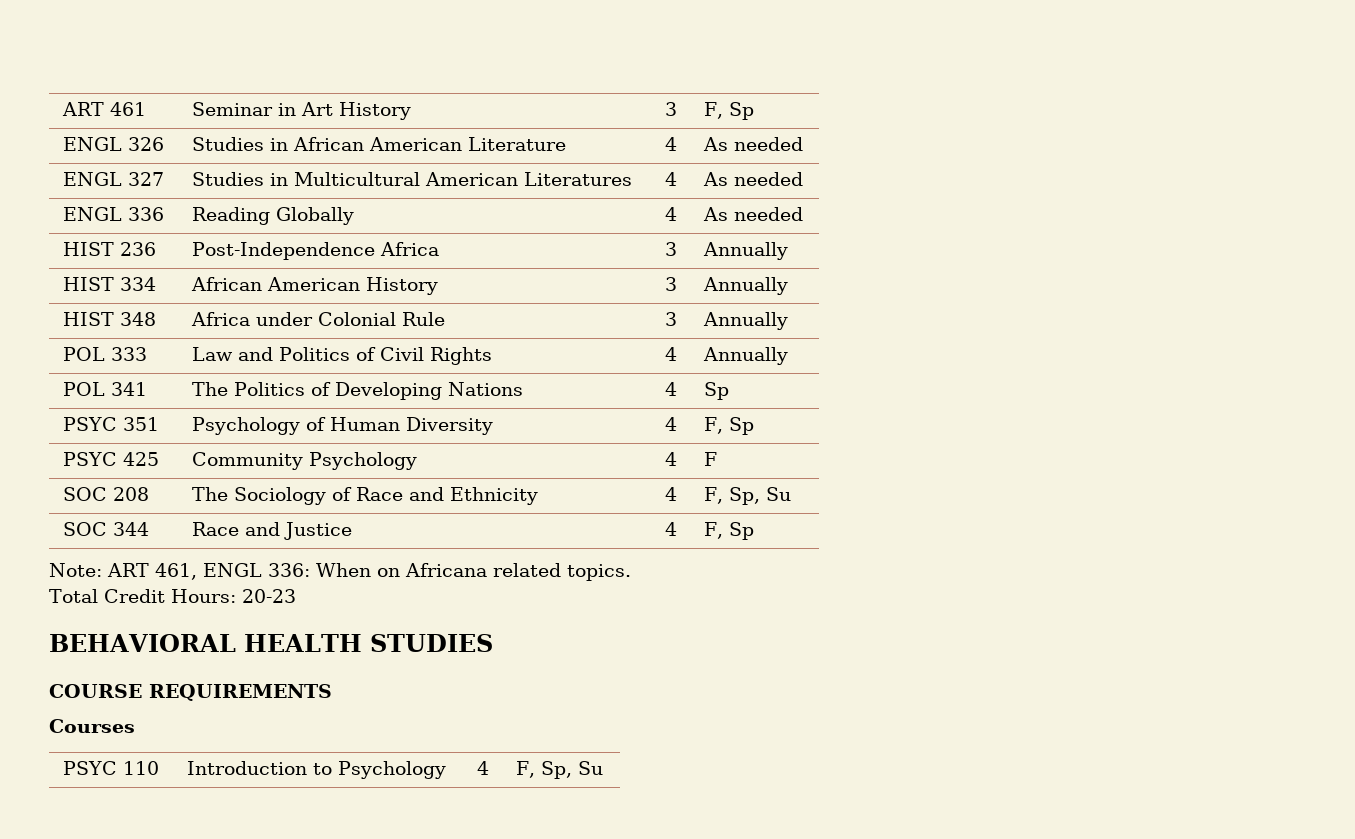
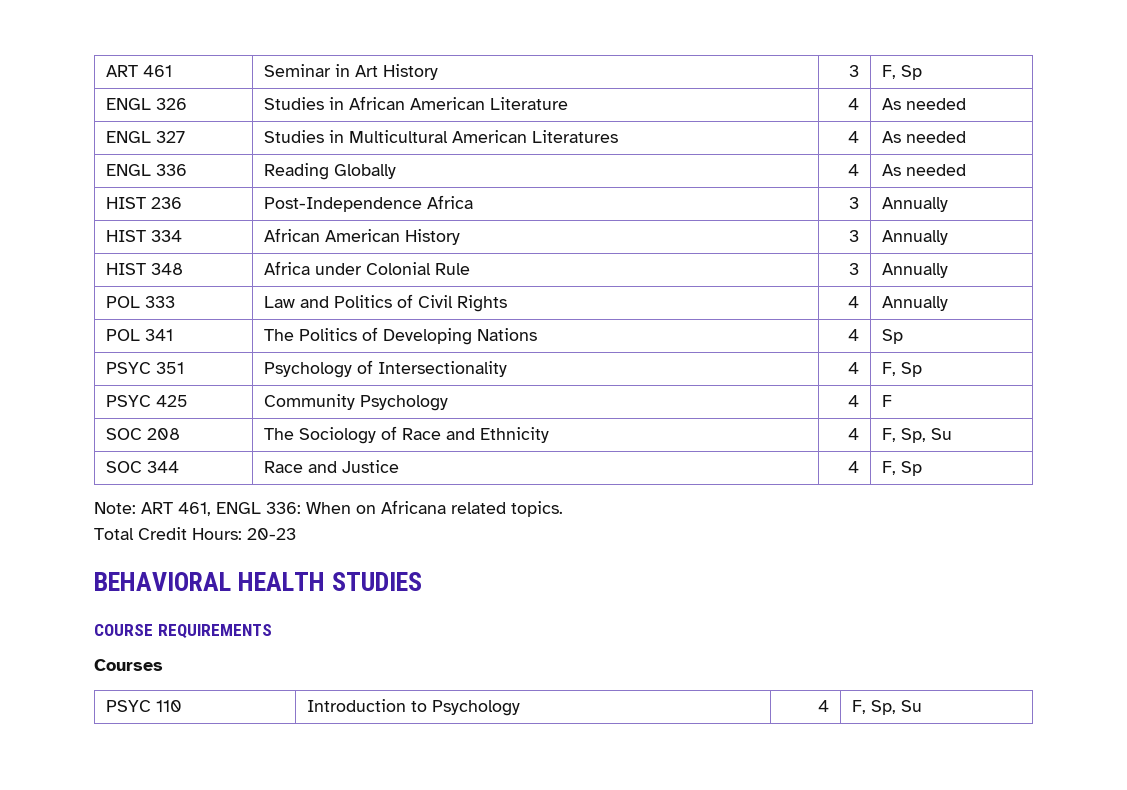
[329,417,493,435] Human Diversity -> [377,361,507,377] Intersectionality

